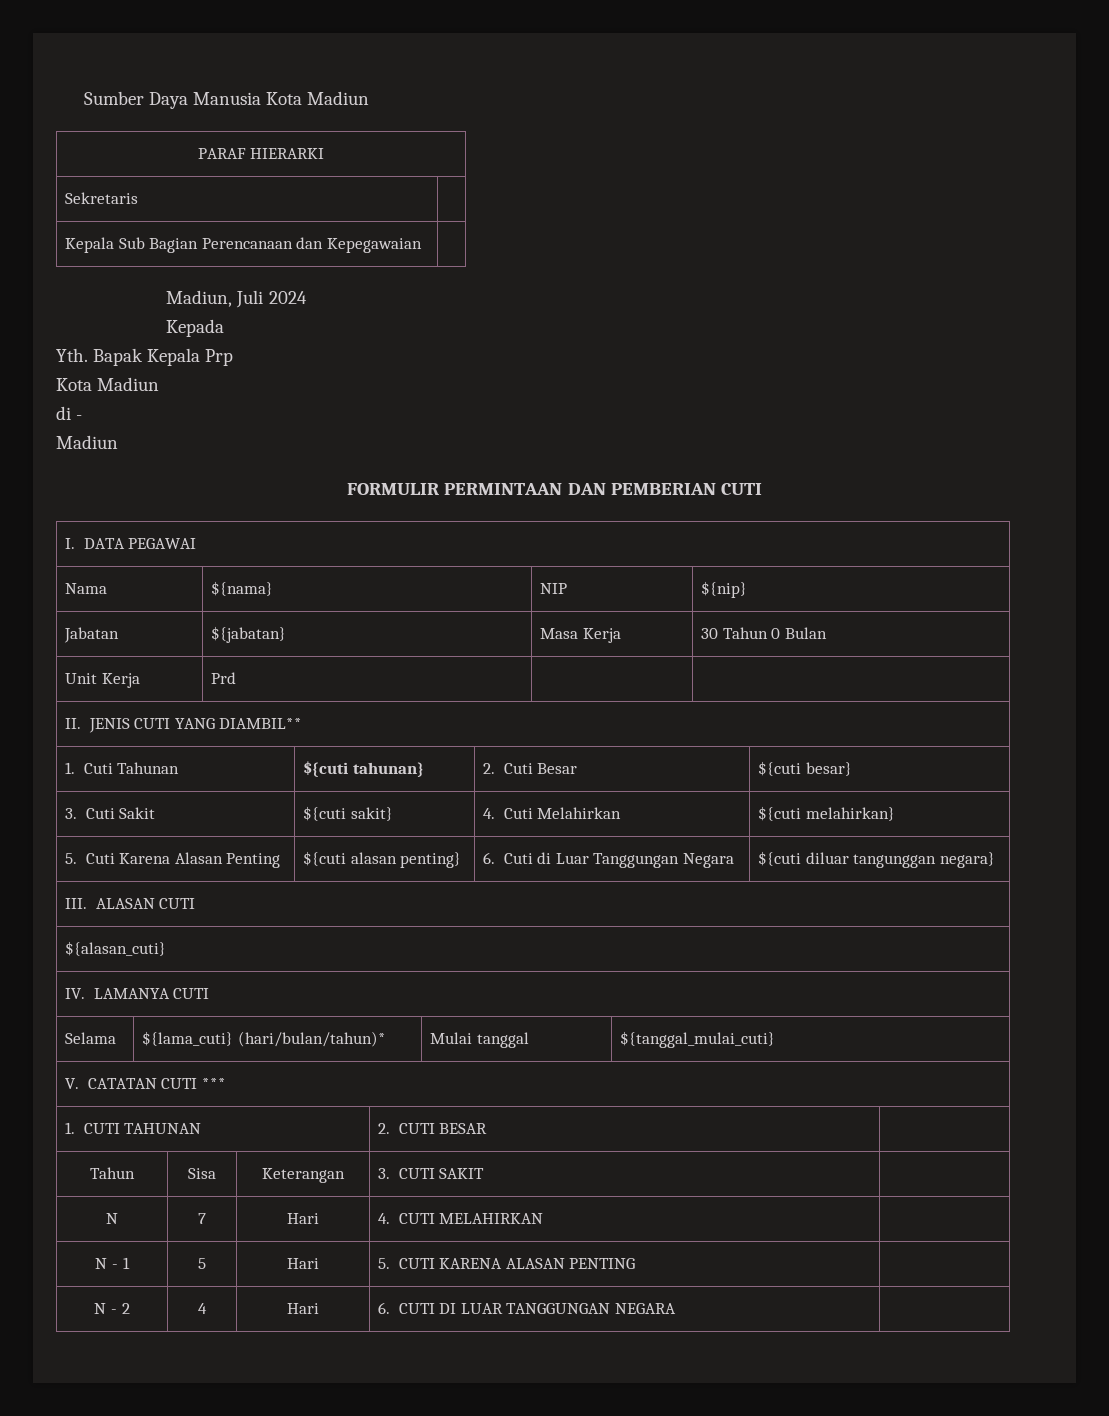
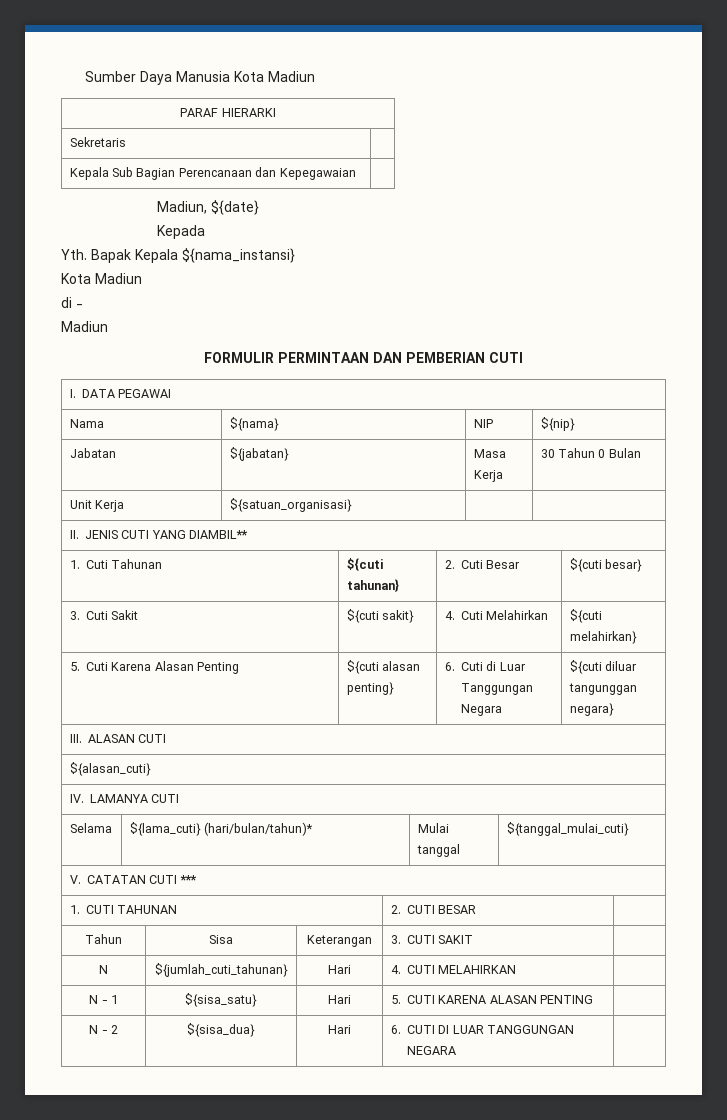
[236,290,307,308] Juli 2024 -> [210,200,259,215] ${date}
[205,349,234,366] Prp -> [182,248,295,263] ${nama_instansi}
[211,672,237,684] Prd -> [229,498,352,512] ${satuan_organisasi}
[198,1213,206,1224] 7 -> [154,963,288,977] ${jumlah_cuti_tahunan}
[198,1258,206,1269] 5 -> [185,993,257,1007] ${sisa_satu}
[198,1303,207,1314] 4 -> [187,1023,255,1037] ${sisa_dua}

